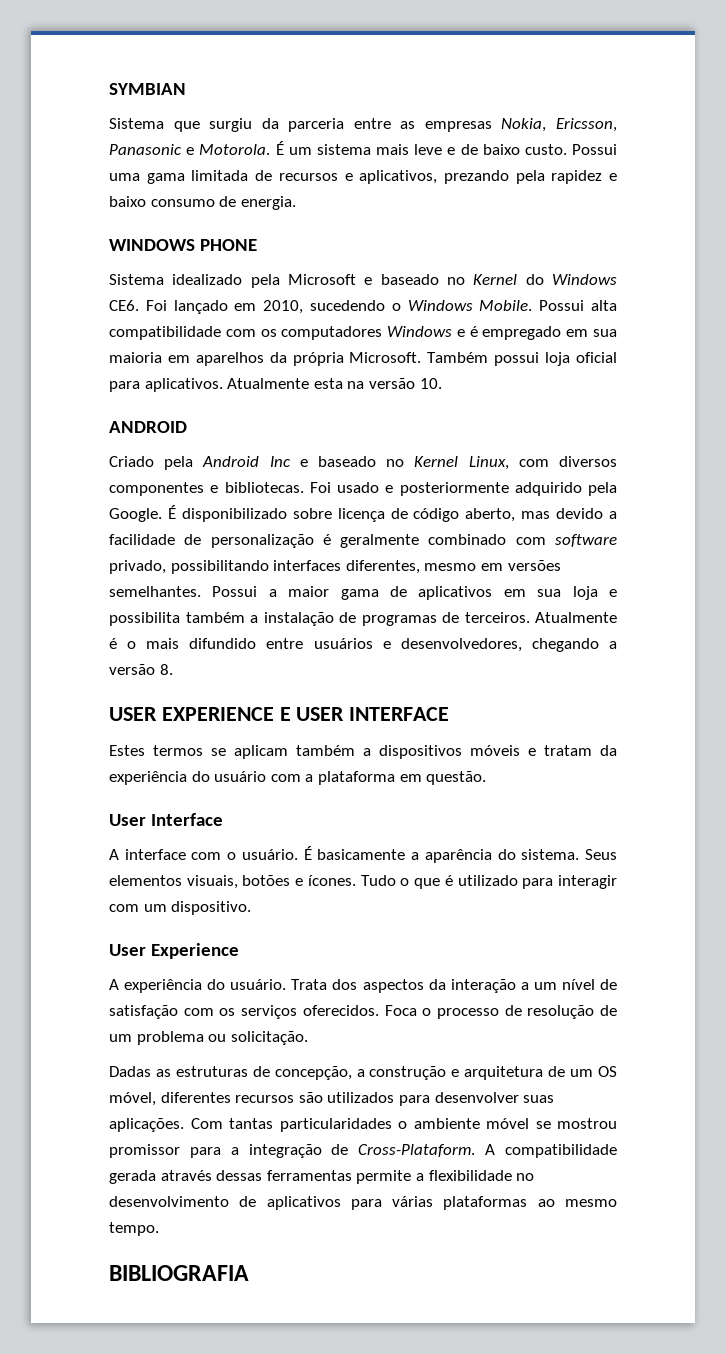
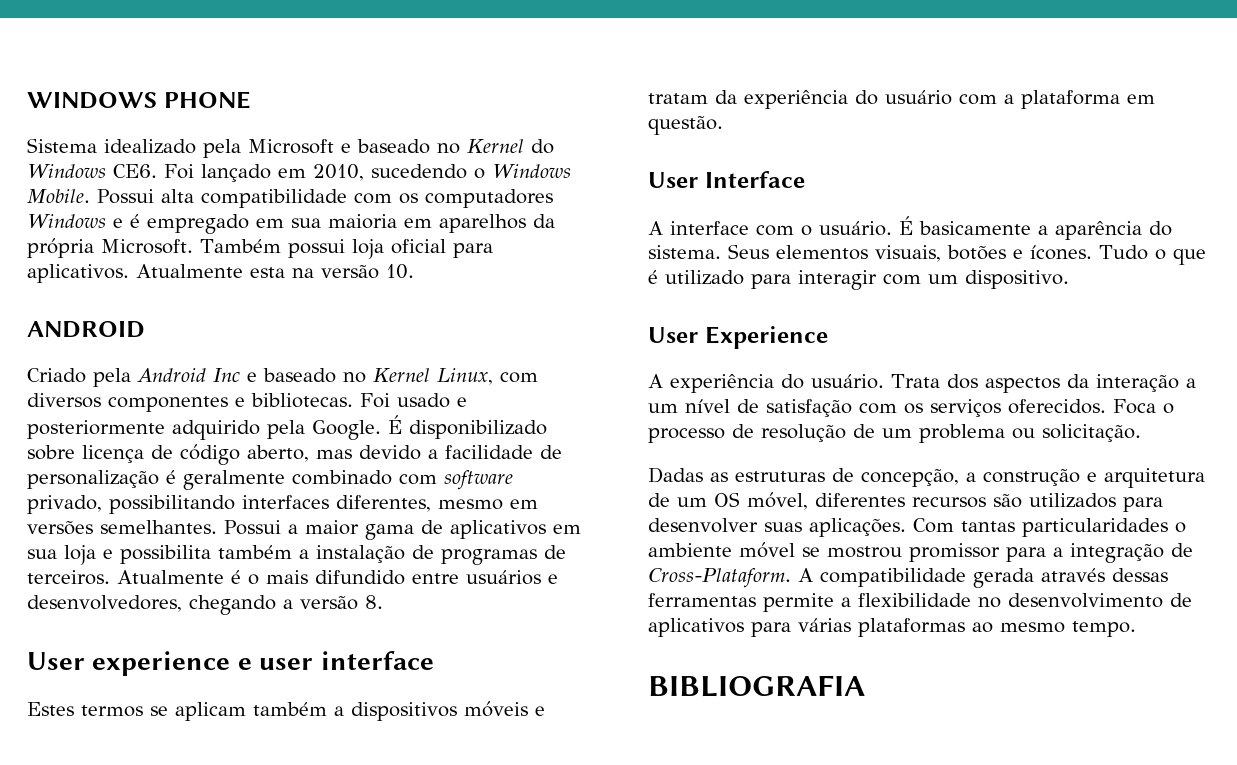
[109,83,186,95] [109,118,617,132] [109,141,617,155] [109,170,617,184] [109,196,296,210] SYMBIAN // Sistema que surgiu da parceria entre as empresas Nokia, Ericsson, Panasonic e Motorola. É um sistema mais leve e de baixo custo. Possui uma gama limitada de recursos e aplicativos, prezando pela rapidez e baixo consumo de energia. // -> (27, 100) none
[109,707,450,721] USER EXPERIENCE E USER INTERFACE -> [27,651,434,676] User experience e user interface

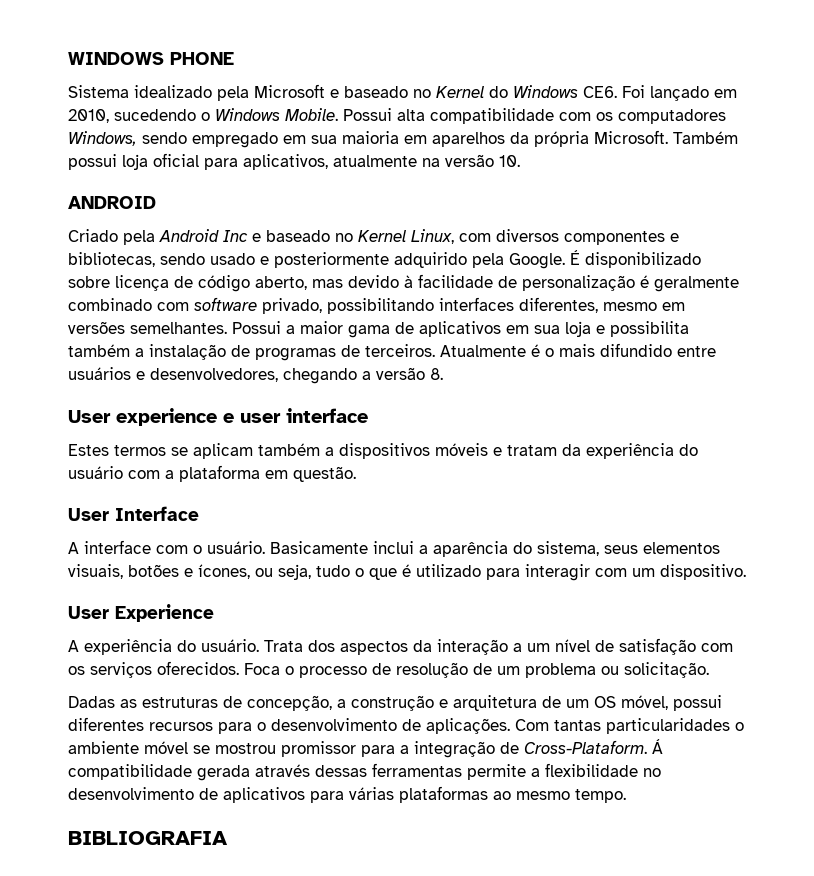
[27,214,140,228] Windows e é -> [68,131,187,146] Windows, sendo
[27,264,285,283] aplicativos. Atualmente esta -> [243,154,417,170] aplicativos, atualmente
[251,393,390,408] bibliotecas. Foi -> [68,252,205,267] bibliotecas, sendo
[428,449,438,459] a -> [404,275,413,288] à
[899,216,1031,235] É basicamente -> [270,541,414,554] Basicamente inclui
[648,244,769,259] sistema. Seus -> [537,541,638,556] sistema, seus
[1030,245,1148,260] ícones. Tudo -> [198,564,350,580] ícones, ou seja, tudo
(808, 501) none -> [673,695,722,711] possui
[993,493,1163,512] [648,518,802,533] são utilizados para desenvolver suas -> [218,718,421,734] para o desenvolvimento de
[798,568,813,582] A -> [652,739,663,754] Á

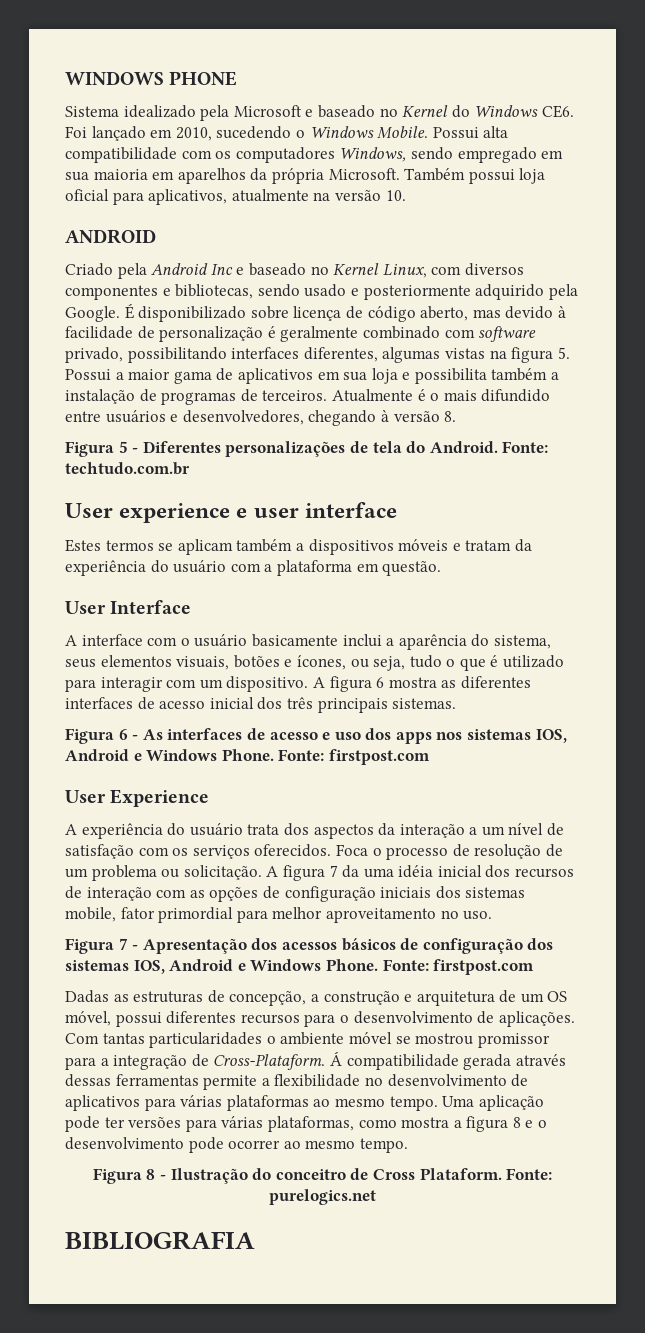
[603,302,685,311] [68,321,227,334] mesmo em versões semelhantes. -> [382,347,570,363] algumas vistas na figura 5.
[362,371,371,380] a -> [380,410,389,422] à
(443, 374) none -> [65,441,549,457] [65,462,190,475] // Figura 5 - Diferentes personalizações de tela do Android. Fonte: techtudo.com.br
[207,541,368,554] usuário. Basicamente -> [194,634,338,647] usuário basicamente
(746, 572) none -> [312,676,531,692] [65,697,457,713] [65,728,567,744] [65,749,430,765] A figura 6 mostra as diferentes interfaces de acesso inicial dos três principais sistemas. // Figura 6 - As interfaces de acesso e uso dos apps nos sistemas IOS, Android e Windows Phone. Fonte: firstpost.com
[201,639,303,652] usuário. Trata -> [189,823,280,836] usuário trata
(709, 670) none -> [266,865,575,881] [65,886,526,902] [65,907,493,923] [65,938,554,954] [65,959,535,975] A figura 7 da uma idéia inicial dos recursos de interação com as opções de configuração iniciais dos sistemas mobile, fator primordial para melhor aproveitamento no uso. // Figura 7 - Apresentação dos acessos básicos de configuração dos sistemas IOS, Android e Windows Phone. Fonte: firstpost.com
(626, 796) none -> [442,1095,544,1111] [65,1116,548,1132] [65,1137,408,1153] [92,1168,553,1184] [269,1189,376,1205] Uma aplicação pode ter versões para várias plataformas, como mostra a figura 8 e o desenvolvimento pode ocorrer ao mesmo tempo. // Figura 8 - Ilustração do conceitro de Cross Plataform. Fonte: purelogics.net

